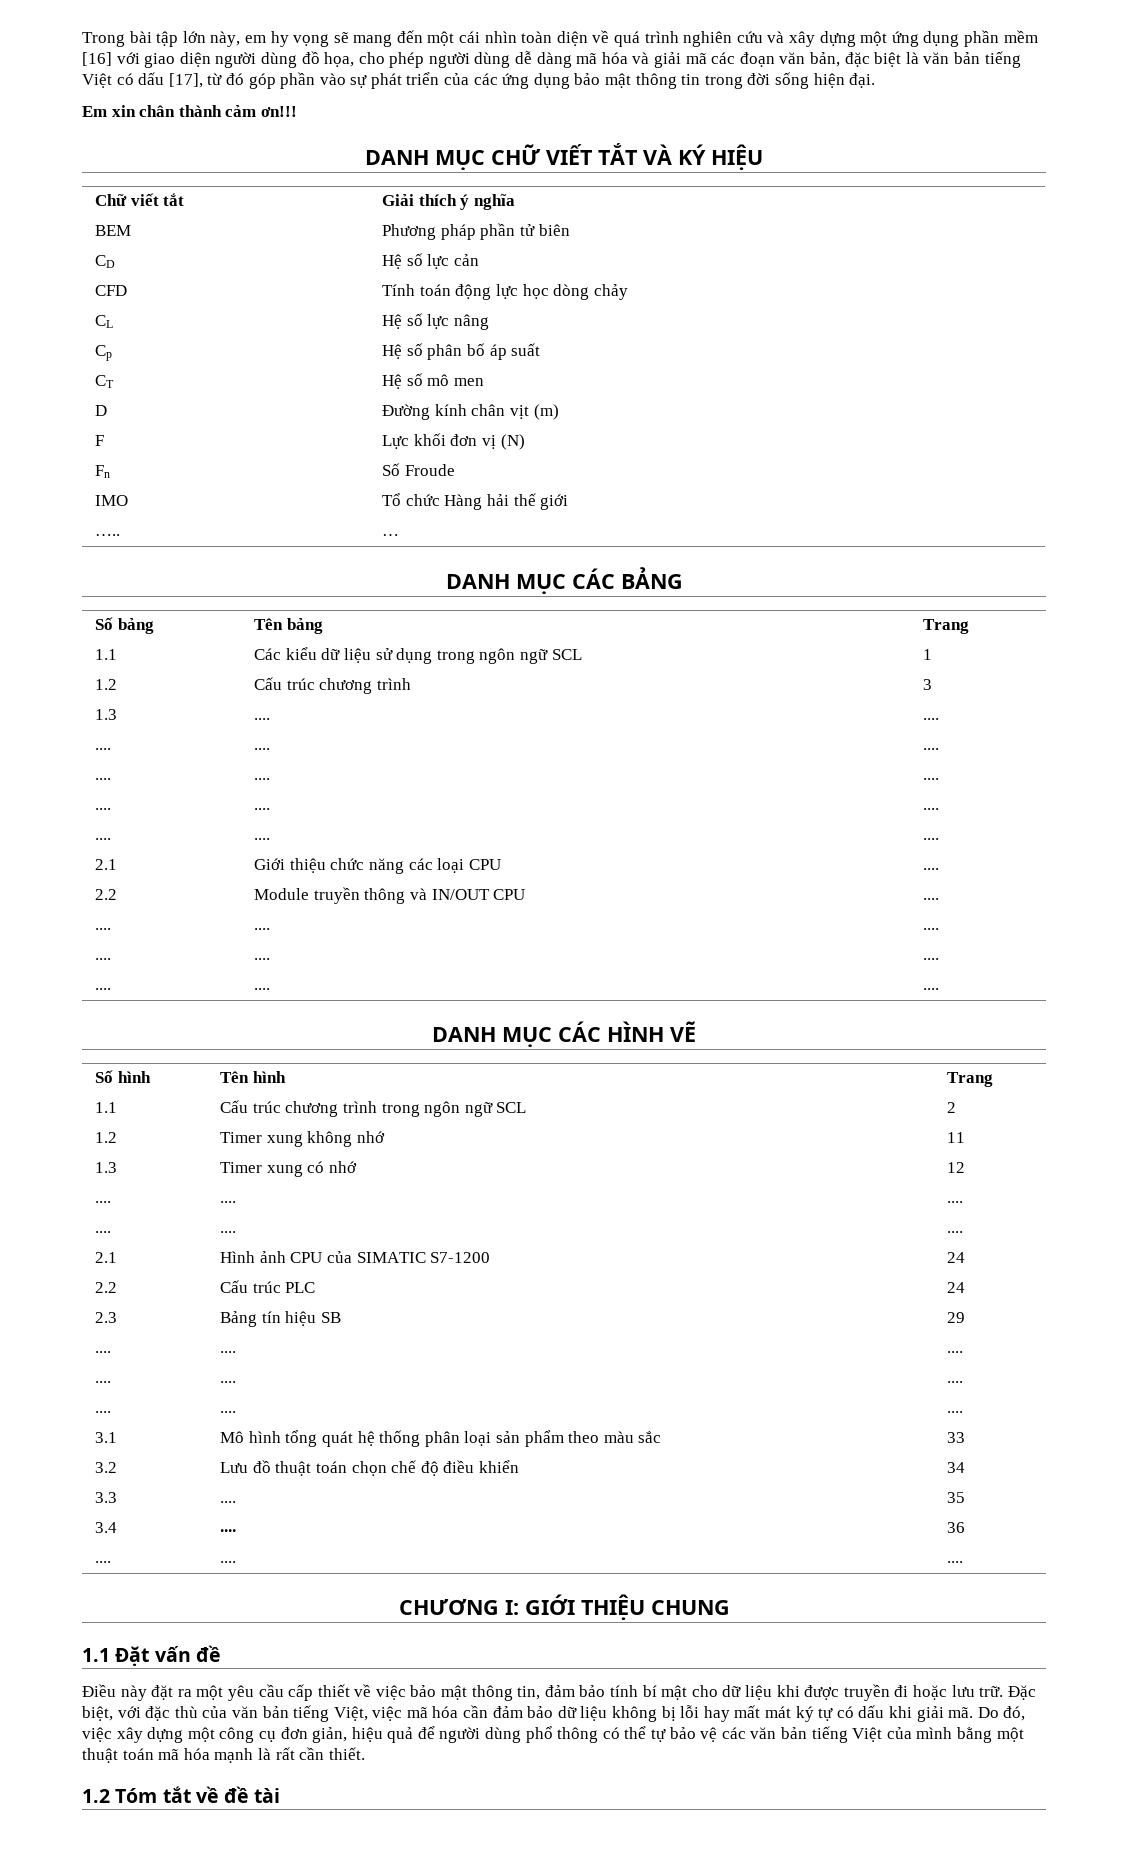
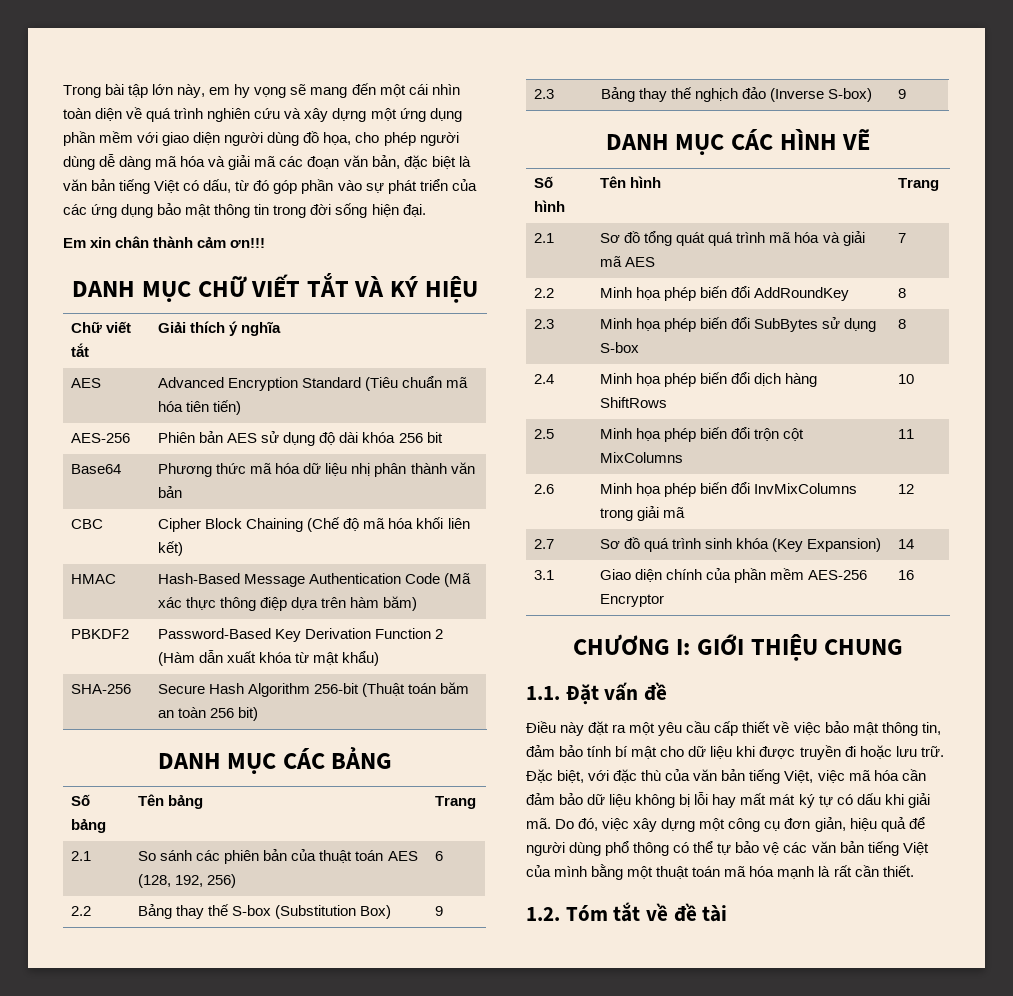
[82,52,112,66] [16] -> (134, 137) none
[138,72,203,88] dấu [17], -> [203,179,232,193] dấu,
[95,225,132,236] [382,223,570,240] [95,255,116,268] [382,253,480,269] [95,285,128,296] [382,284,628,300] [95,315,114,328] [382,313,490,330] [95,345,113,361] [382,343,541,360] [95,375,115,388] [382,373,485,389] [95,405,108,416] [382,404,559,420] [95,435,105,446] [382,433,525,450] [95,465,111,478] [382,463,455,476] [95,495,129,506] [382,493,569,510] [95,534,121,536] [382,534,400,536] BEM | Phương pháp phần tử biên // CD | Hệ số lực cản // CFD | Tính toán động lực học dòng chảy // CL | Hệ số lực nâng // Cp | Hệ số phân bố áp suất // CT | Hệ số mô men // D | Đường kính chân vịt (m) // F | Lực khối đơn vị (N) // Fn | Số Froude // IMO | Tổ chức Hàng hải thế giới // ….. | … -> [71,378,102,388] [158,376,469,391] [158,400,242,415] [71,433,131,443] [158,431,443,446] [71,464,122,474] [158,462,475,477] [158,486,183,498] [71,519,104,529] [158,517,470,532] [158,541,184,556] [71,574,117,584] [158,573,472,587] [158,596,418,611] [71,629,130,639] [158,628,444,642] [158,650,380,666] [71,684,132,694] [158,682,470,697] [158,707,259,721] AES | Advanced Encryption Standard (Tiêu chuẩn mã hóa tiên tiến) // AES-256 | Phiên bản AES sử dụng độ dài khóa 256 bit // Base64 | Phương thức mã hóa dữ liệu nhị phân thành văn bản // CBC | Cipher Block Chaining (Chế độ mã hóa khối liên kết) // HMAC | Hash-Based Message Authentication Code (Mã xác thực thông điệp dựa trên hàm băm) // PBKDF2 | Password-Based Key Derivation Function 2 (Hàm dẫn xuất khóa từ mật khẩu) // SHA-256 | Secure Hash Algorithm 256-bit (Thuật toán băm an toàn 256 bit)
[95,649,118,660] [254,647,582,664] [923,649,933,660] [95,679,118,690] [254,677,412,694] [923,679,933,690] [95,709,118,720] [254,718,271,720] [923,718,940,720] [95,748,112,750] [254,748,271,750] [923,748,940,750] [95,778,112,780] [254,778,271,780] [923,778,940,780] [95,808,112,810] [254,808,271,810] [923,808,940,810] [95,838,112,840] [254,838,271,840] [923,838,940,840] [95,859,118,870] [254,858,501,874] [923,868,940,870] [95,889,118,900] [254,887,526,904] [923,898,940,900] [95,928,112,930] [254,928,271,930] [923,928,940,930] [95,958,112,960] [254,958,271,960] [923,958,940,960] [95,988,112,990] [254,988,271,990] [923,988,940,990] 1.1 | Các kiểu dữ liệu sử dụng trong ngôn ngữ SCL | 1 // 1.2 | Cấu trúc chương trình | 3 // 1.3 | .... | .... // .... | .... | .... // .... | .... | .... // .... | .... | .... // .... | .... | .... // 2.1 | Giới thiệu chức năng các loại CPU | .... // 2.2 | Module truyền thông và IN/OUT CPU | .... // .... | .... | .... // .... | .... | .... // .... | .... | .... -> [71,851,92,861] [138,849,418,864] [138,874,237,888] [435,851,444,861] [71,906,92,916] [138,904,392,919] [435,906,444,916] [534,89,555,99] [601,87,873,102] [898,89,907,99] 2.1 | So sánh các phiên bản của thuật toán AES (128, 192, 256) | 6 // 2.2 | Bảng thay thế S-box (Substitution Box) | 9 // 2.3 | Bảng thay thế nghịch đảo (Inverse S-box) | 9
[95,1102,118,1113] [220,1100,527,1117] [947,1102,957,1113] [95,1132,118,1143] [220,1131,386,1147] [947,1132,966,1143] [95,1162,118,1173] [220,1161,358,1177] [947,1162,966,1173] [95,1201,112,1203] [220,1201,237,1203] [947,1201,964,1203] [95,1231,112,1233] [220,1231,237,1233] [947,1231,964,1233] [95,1252,118,1263] [220,1251,491,1263] [947,1252,966,1263] [95,1282,118,1293] [220,1280,316,1293] [947,1282,966,1293] [95,1312,118,1323] [220,1311,342,1327] [947,1312,966,1323] [95,1351,112,1353] [220,1351,237,1353] [947,1351,964,1353] [95,1381,112,1383] [220,1381,237,1383] [947,1381,964,1383] [95,1411,112,1413] [220,1411,237,1413] [947,1411,964,1413] [95,1432,118,1443] [220,1430,662,1447] [947,1432,966,1443] [95,1462,118,1473] [220,1460,520,1476] [947,1462,966,1473] [95,1492,118,1503] [220,1501,237,1503] [947,1492,966,1503] [95,1522,118,1533] [220,1529,237,1532] [947,1522,966,1533] [95,1561,112,1563] [220,1561,237,1563] [947,1561,964,1563] 1.1 | Cấu trúc chương trình trong ngôn ngữ SCL | 2 // 1.2 | Timer xung không nhớ | 11 // 1.3 | Timer xung có nhớ | 12 // .... | .... | .... // .... | .... | .... // 2.1 | Hình ảnh CPU của SIMATIC S7-1200 | 24 // 2.2 | Cấu trúc PLC | 24 // 2.3 | Bảng tín hiệu SB | 29 // .... | .... | .... // .... | .... | .... // .... | .... | .... // 3.1 | Mô hình tổng quát hệ thống phân loại sản phẩm theo màu sắc | 33 // 3.2 | Lưu đồ thuật toán chọn chế độ điều khiển | 34 // 3.3 | .... | 35 // 3.4 | .... | 36 // .... | .... | .... -> [534,233,555,243] [600,231,865,246] [600,256,656,267] [898,233,907,243] [534,288,555,298] [600,286,850,301] [898,288,907,298] [534,319,555,329] [600,317,877,332] [600,342,640,353] [898,319,907,329] [534,374,555,384] [600,372,818,387] [600,397,668,408] [898,374,915,384] [534,429,555,439] [600,427,805,442] [600,452,684,463] [898,429,915,439] [534,484,555,494] [600,482,858,497] [600,506,686,521] [898,484,915,494] [534,539,555,549] [600,537,882,552] [898,539,915,549] [534,570,555,580] [600,568,868,583] [600,594,665,607] [898,570,915,580] 2.1 | Sơ đồ tổng quát quá trình mã hóa và giải mã AES | 7 // 2.2 | Minh họa phép biến đổi AddRoundKey | 8 // 2.3 | Minh họa phép biến đổi SubBytes sử dụng S-box | 8 // 2.4 | Minh họa phép biến đổi dịch hàng ShiftRows | 10 // 2.5 | Minh họa phép biến đổi trộn cột MixColumns | 11 // 2.6 | Minh họa phép biến đổi InvMixColumns trong giải mã | 12 // 2.7 | Sơ đồ quá trình sinh khóa (Key Expansion) | 14 // 3.1 | Giao diện chính của phần mềm AES-256 Encryptor | 16
[82,1648,110,1662] 1.1 -> [526,686,560,700] 1.1.
[82,1789,110,1803] 1.2 -> [526,907,560,921] 1.2.

